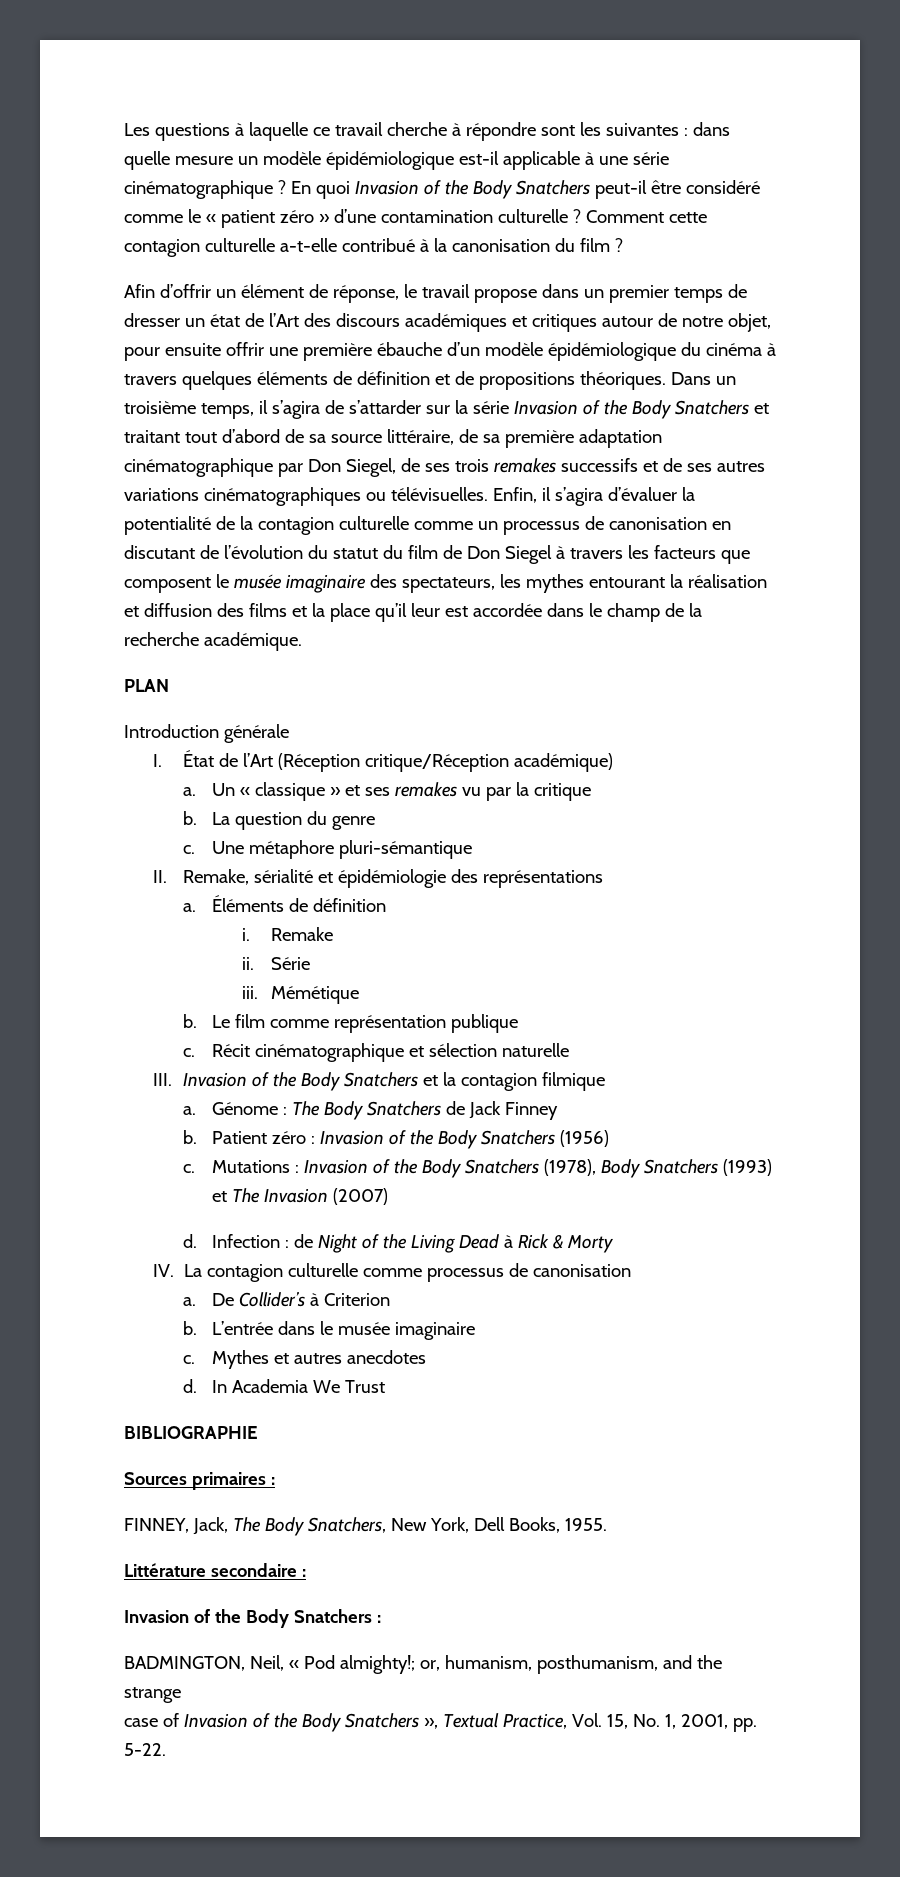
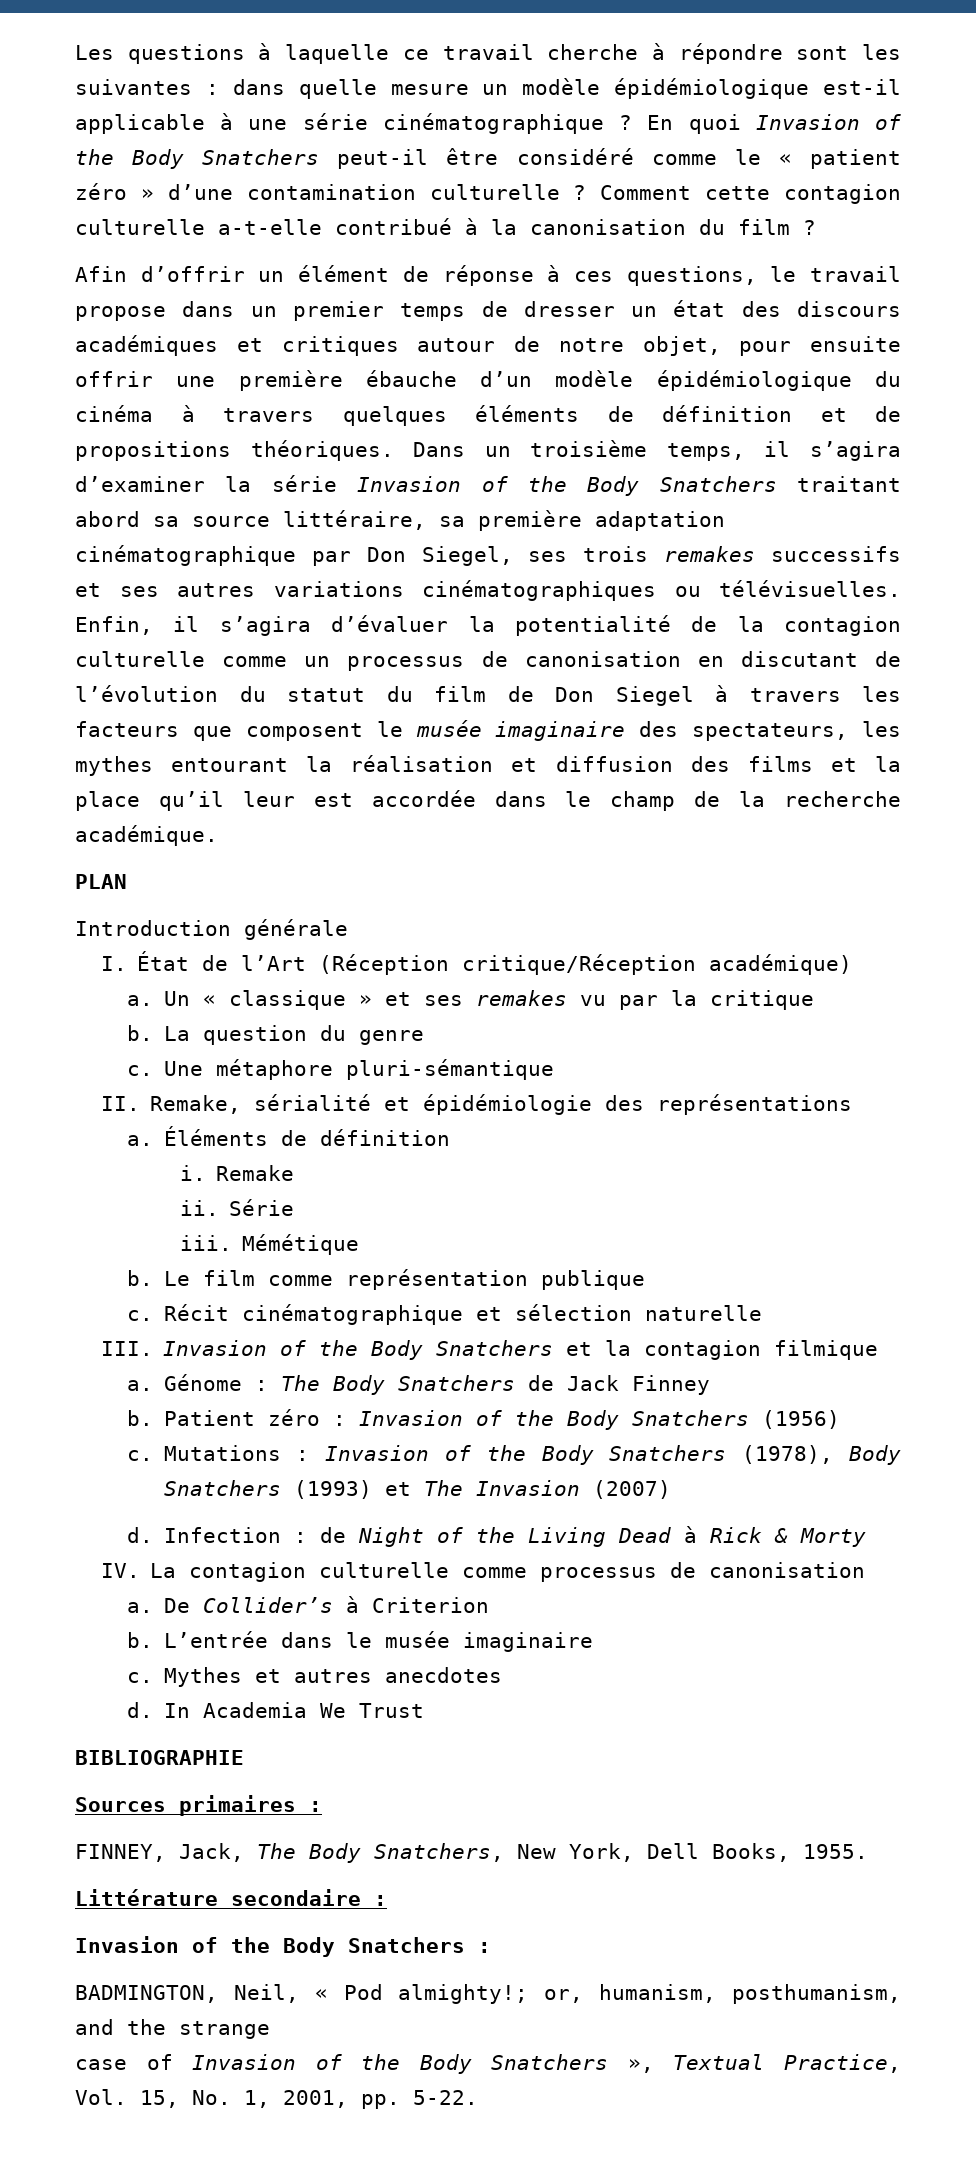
[332,285,399,303] réponse, -> [442,265,757,286] réponse à ces questions,
[244,313,299,327] de l’Art -> (726, 308) none
[324,400,450,414] de s’attarder sur -> [75,476,205,492] d’examiner
[753,403,769,414] [124,429,304,443] et traitant tout d’abord de -> [797,476,901,492] [75,511,140,527] traitant abord
[458,429,478,443] de -> (426, 520) none
[400,458,420,472] de -> (513, 556) none
[662,458,682,472] de -> (101, 590) none

